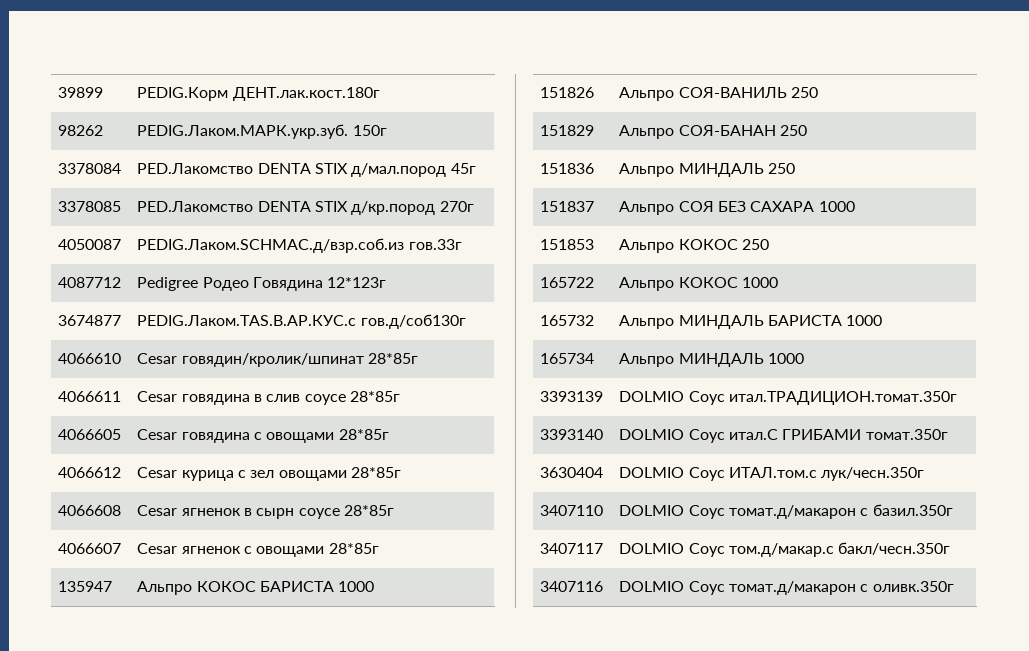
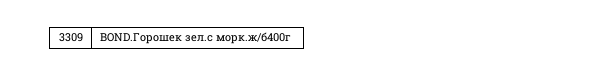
[58,87,104,98] [137,87,380,101] [58,125,104,136] [137,124,387,139] [58,163,122,174] [137,163,476,177] [58,201,122,212] [137,201,474,215] [58,239,122,250] [137,238,462,253] [58,277,122,288] [137,277,387,291] [58,315,122,326] [137,314,466,329] [58,353,122,364] [137,353,418,367] [58,391,122,402] [137,391,400,405] [58,429,122,440] [137,429,389,443] [58,467,122,478] [137,467,401,481] [58,505,122,516] [137,505,394,519] [58,543,122,554] [137,543,379,557] [58,581,113,592] [137,581,375,595] [540,87,595,98] [619,87,818,101] [540,125,595,136] [619,125,807,139] [540,163,595,174] [619,163,795,177] [540,201,595,212] [619,201,855,215] [540,239,595,250] [619,239,769,253] [540,277,595,288] [619,277,778,291] [540,315,595,326] [619,315,883,329] [540,353,595,364] [619,353,804,367] [540,391,604,402] [619,391,957,405] [540,429,604,440] [619,429,948,443] [540,467,604,478] [619,467,925,481] [540,505,604,516] [619,504,953,519] [540,543,604,554] [619,542,951,557] [540,581,604,592] [619,581,954,595] 39899 | PEDIG.Корм ДЕНТ.лак.кост.180г // 98262 | PEDIG.Лаком.МАРК.укр.зуб. 150г // 3378084 | PED.Лакомство DENTA STIX д/мал.пород 45г // 3378085 | PED.Лакомство DENTA STIX д/кр.пород 270г // 4050087 | PEDIG.Лаком.SCHMAC.д/взр.соб.из гов.33г // 4087712 | Pedigree Родео Говядина 12*123г // 3674877 | PEDIG.Лаком.TAS.B.АР.КУС.с гов.д/соб130г // 4066610 | Cesar говядин/кролик/шпинат 28*85г // 4066611 | Cesar говядина в слив соусе 28*85г // 4066605 | Cesar говядина с овощами 28*85г // 4066612 | Cesar курица с зел овощами 28*85г // 4066608 | Cesar ягненок в сырн соусе 28*85г // 4066607 | Cesar ягненок с овощами 28*85г // 135947 | Альпро КОКОС БАРИСТА 1000 // 151826 | Альпро СОЯ-ВАНИЛЬ 250 // 151829 | Альпро СОЯ-БАНАН 250 // 151836 | Альпро МИНДАЛЬ 250 // 151837 | Альпро СОЯ БЕЗ САХАРА 1000 // 151853 | Альпро КОКОС 250 // 165722 | Альпро КОКОС 1000 // 165732 | Альпро МИНДАЛЬ БАРИСТА 1000 // 165734 | Альпро МИНДАЛЬ 1000 // 3393139 | DOLMIO Соус итал.ТРАДИЦИОН.томат.350г // 3393140 | DOLMIO Соус итал.С ГРИБАМИ томат.350г // 3630404 | DOLMIO Соус ИТАЛ.том.с лук/чесн.350г // 3407110 | DOLMIO Соус томат.д/макарон с базил.350г // 3407117 | DOLMIO Соус том.д/макар.с бакл/чесн.350г // 3407116 | DOLMIO Соус томат.д/макарон с оливк.350г -> [59,33,84,42] [99,32,291,44] 3309 | BOND.Горошек зел.с морк.ж/б400г

